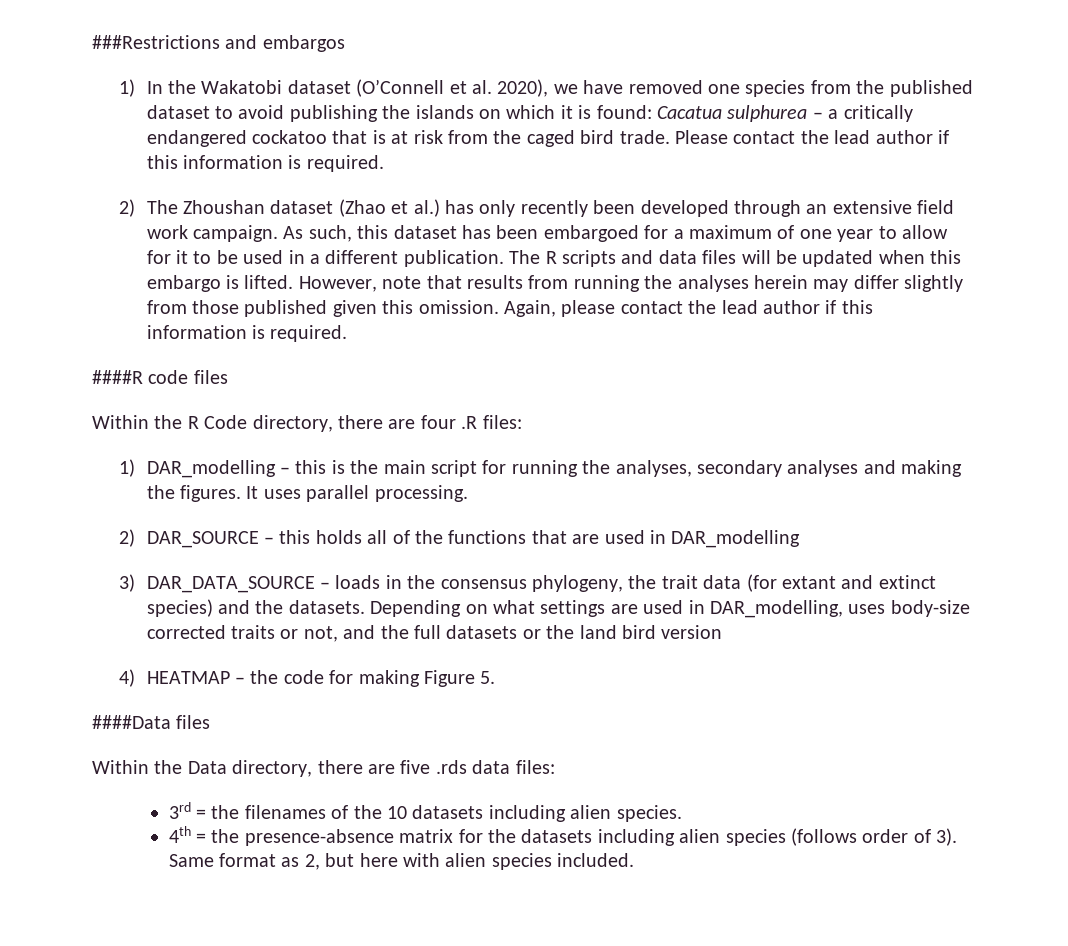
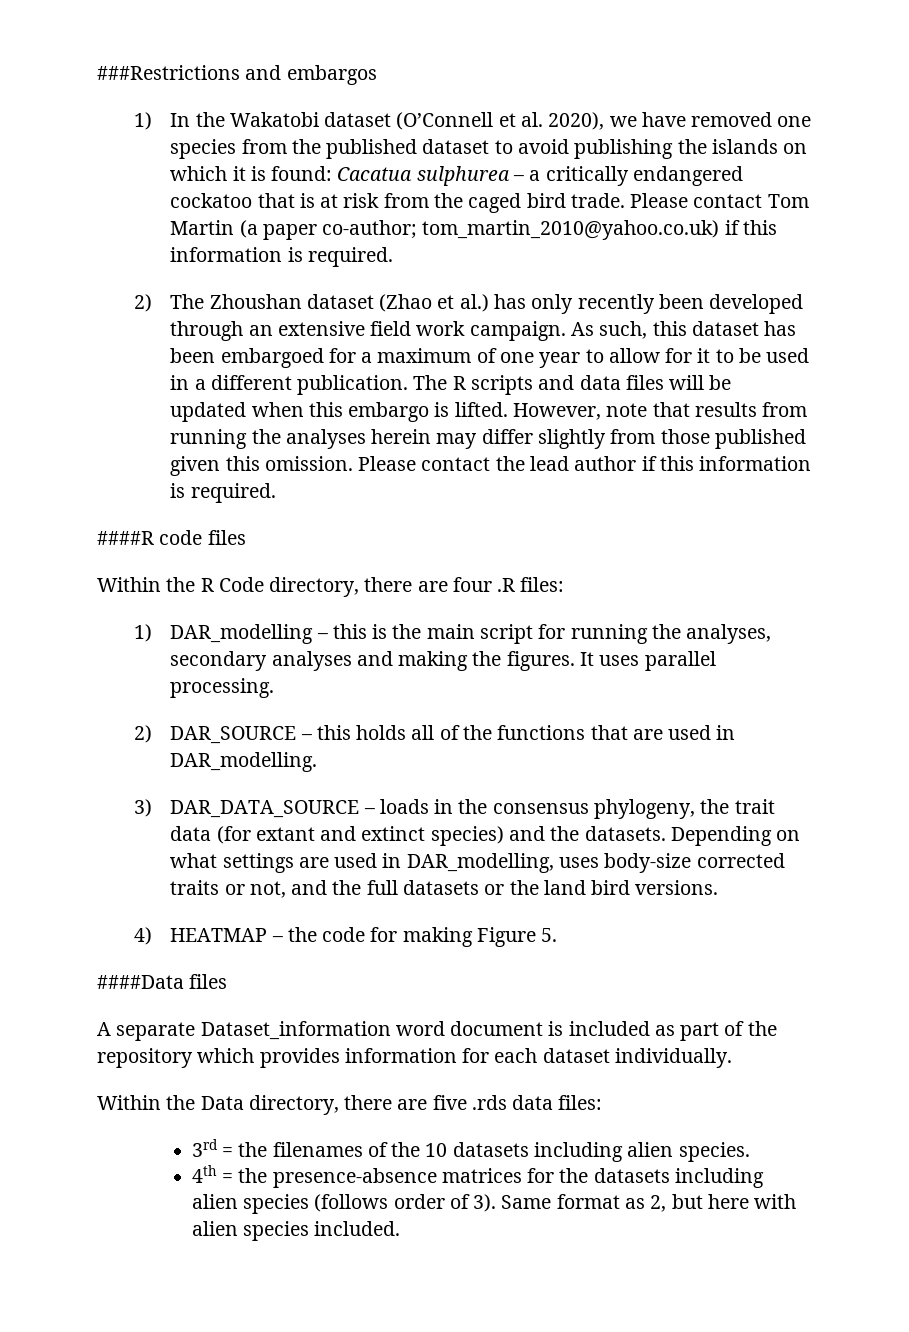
[800,130,933,144] the lead author -> [767,194,809,208] [170,220,720,240] Tom Martin (a paper co-author; tom_martin_2010@yahoo.co.uk)
[504,300,616,317] Again, please -> [358,456,417,471] Please
[671,530,801,548] DAR_modelling -> [170,752,318,772] DAR_modelling.
[661,625,723,639] version -> [635,880,719,895] versions.
(211, 722) none -> [97,1021,777,1041] [97,1048,732,1068] // A separate Dataset_information word document is included as part of the repository which provides information for each dataset individually.
[399,829,454,843] matrix -> [441,1168,522,1183] matrices

